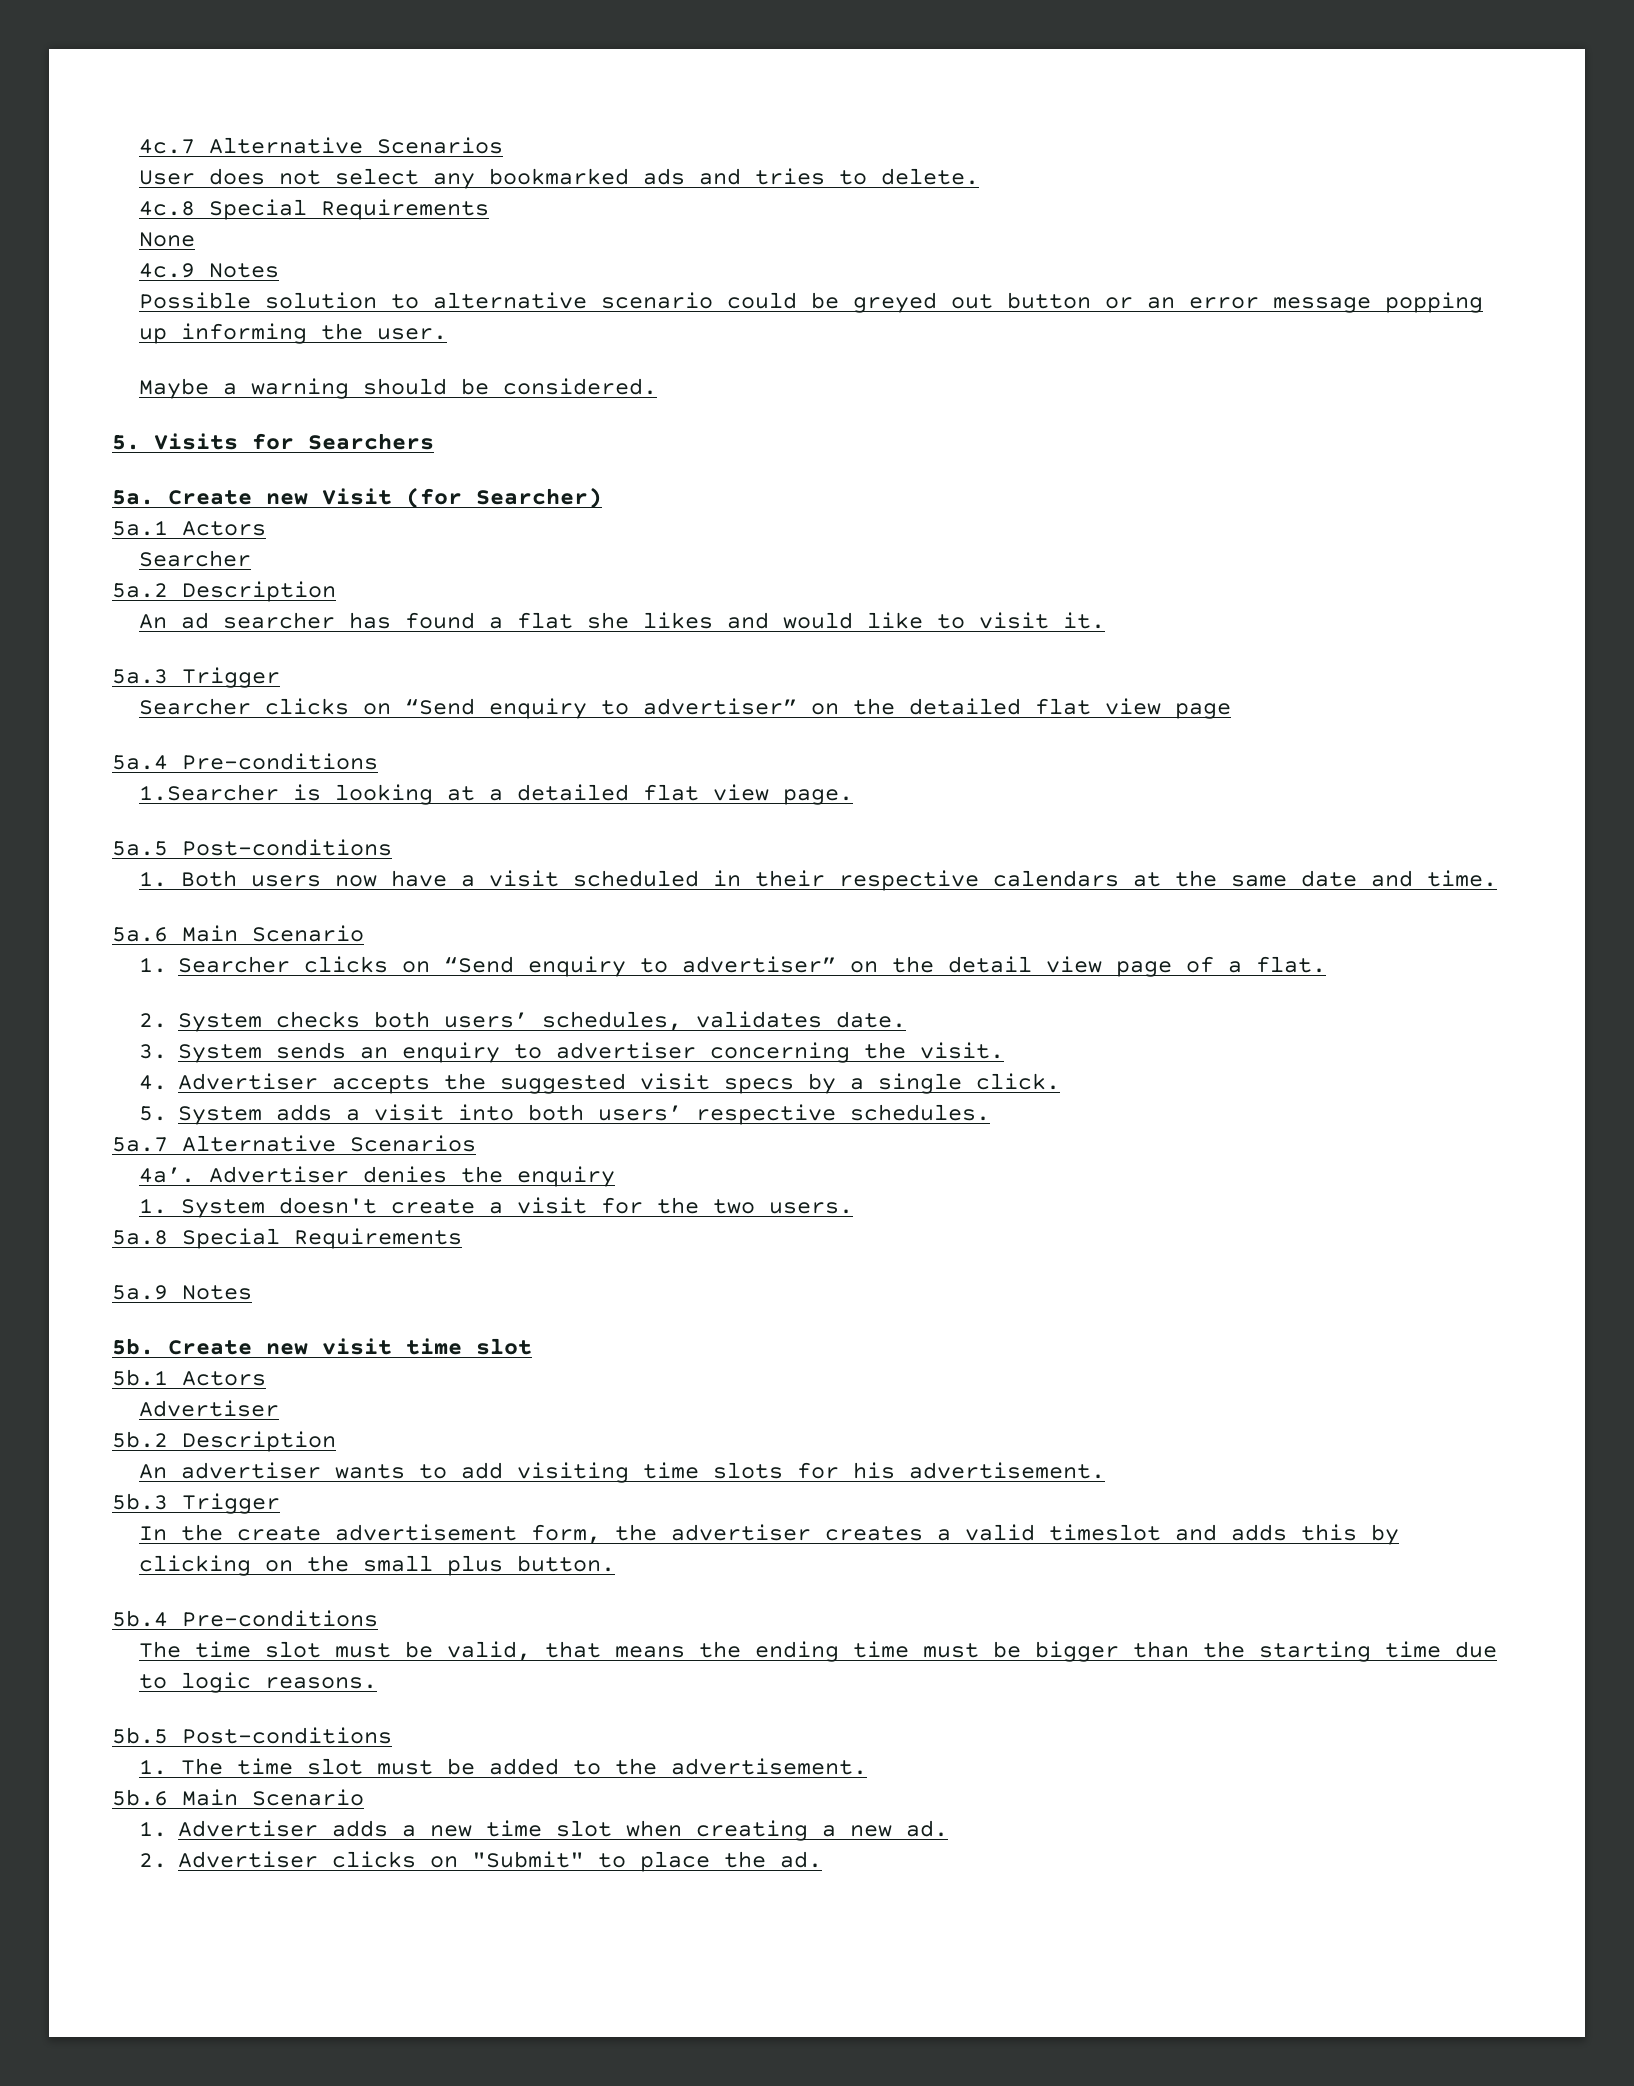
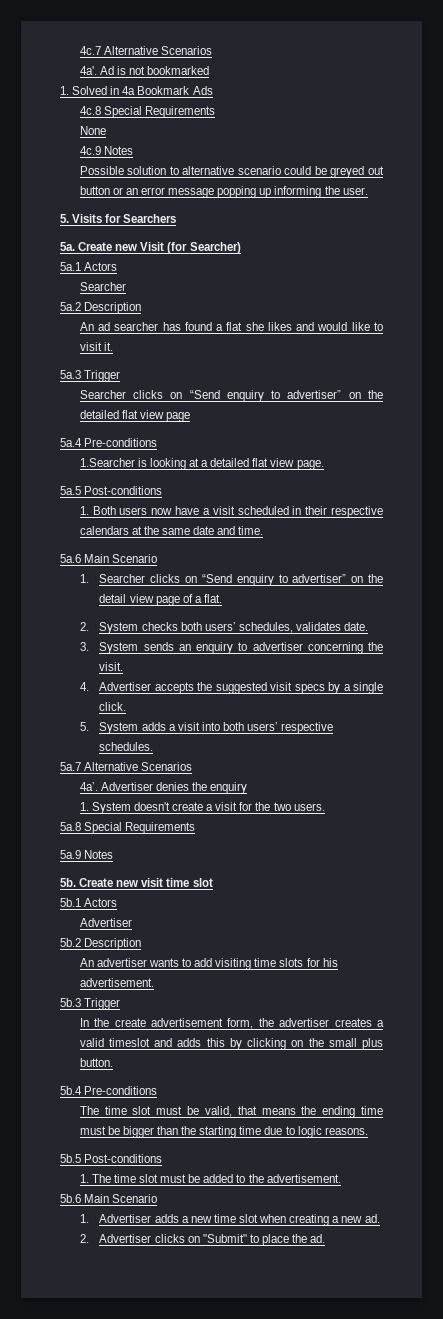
[138,168,979,189] User does not select any bookmarked ads and tries to delete. -> [79,66,210,75] [60,86,213,95] 4a'. Ad is not bookmarked // 1. Solved in 4a Bookmark Ads
[138,378,657,399] // Maybe a warning should be considered. -> (368, 191) none

